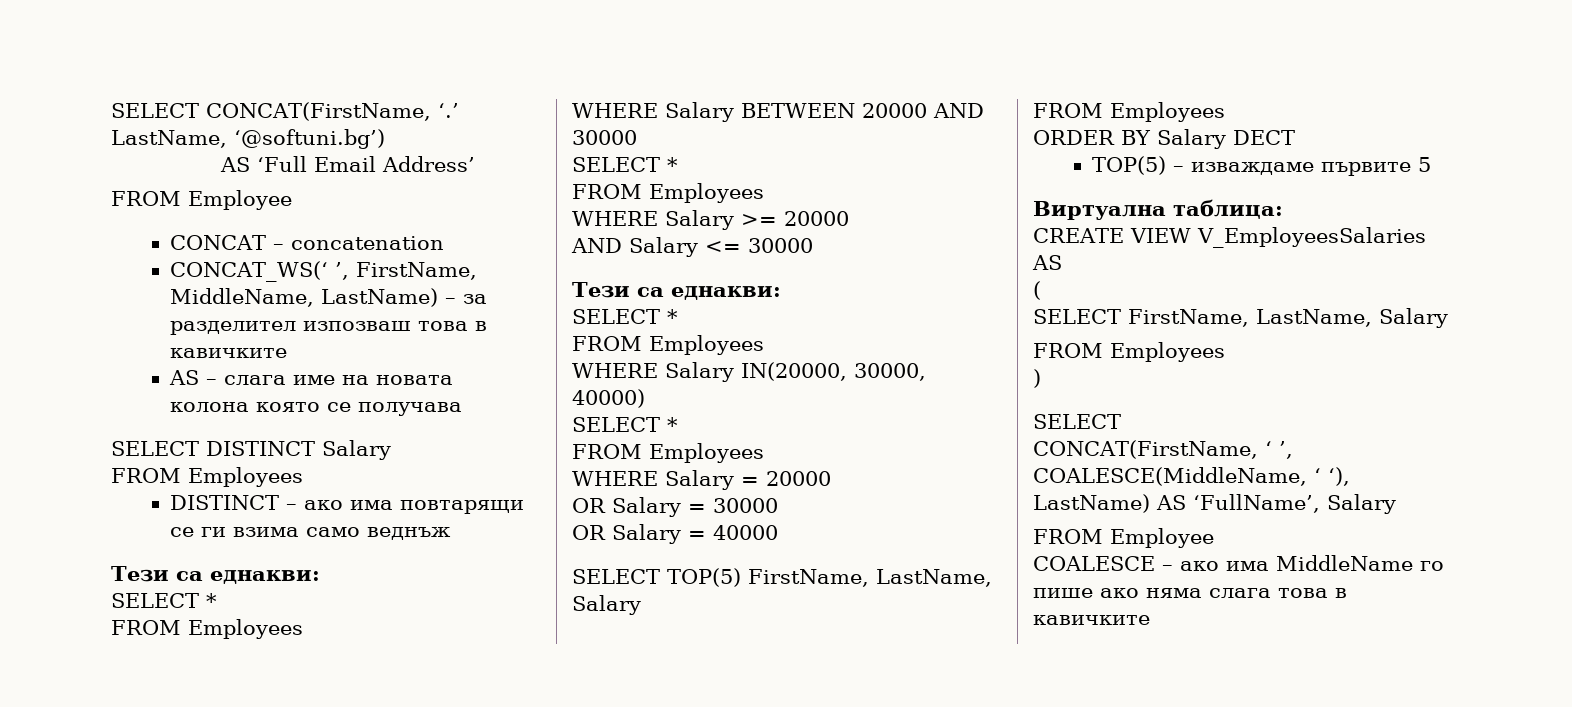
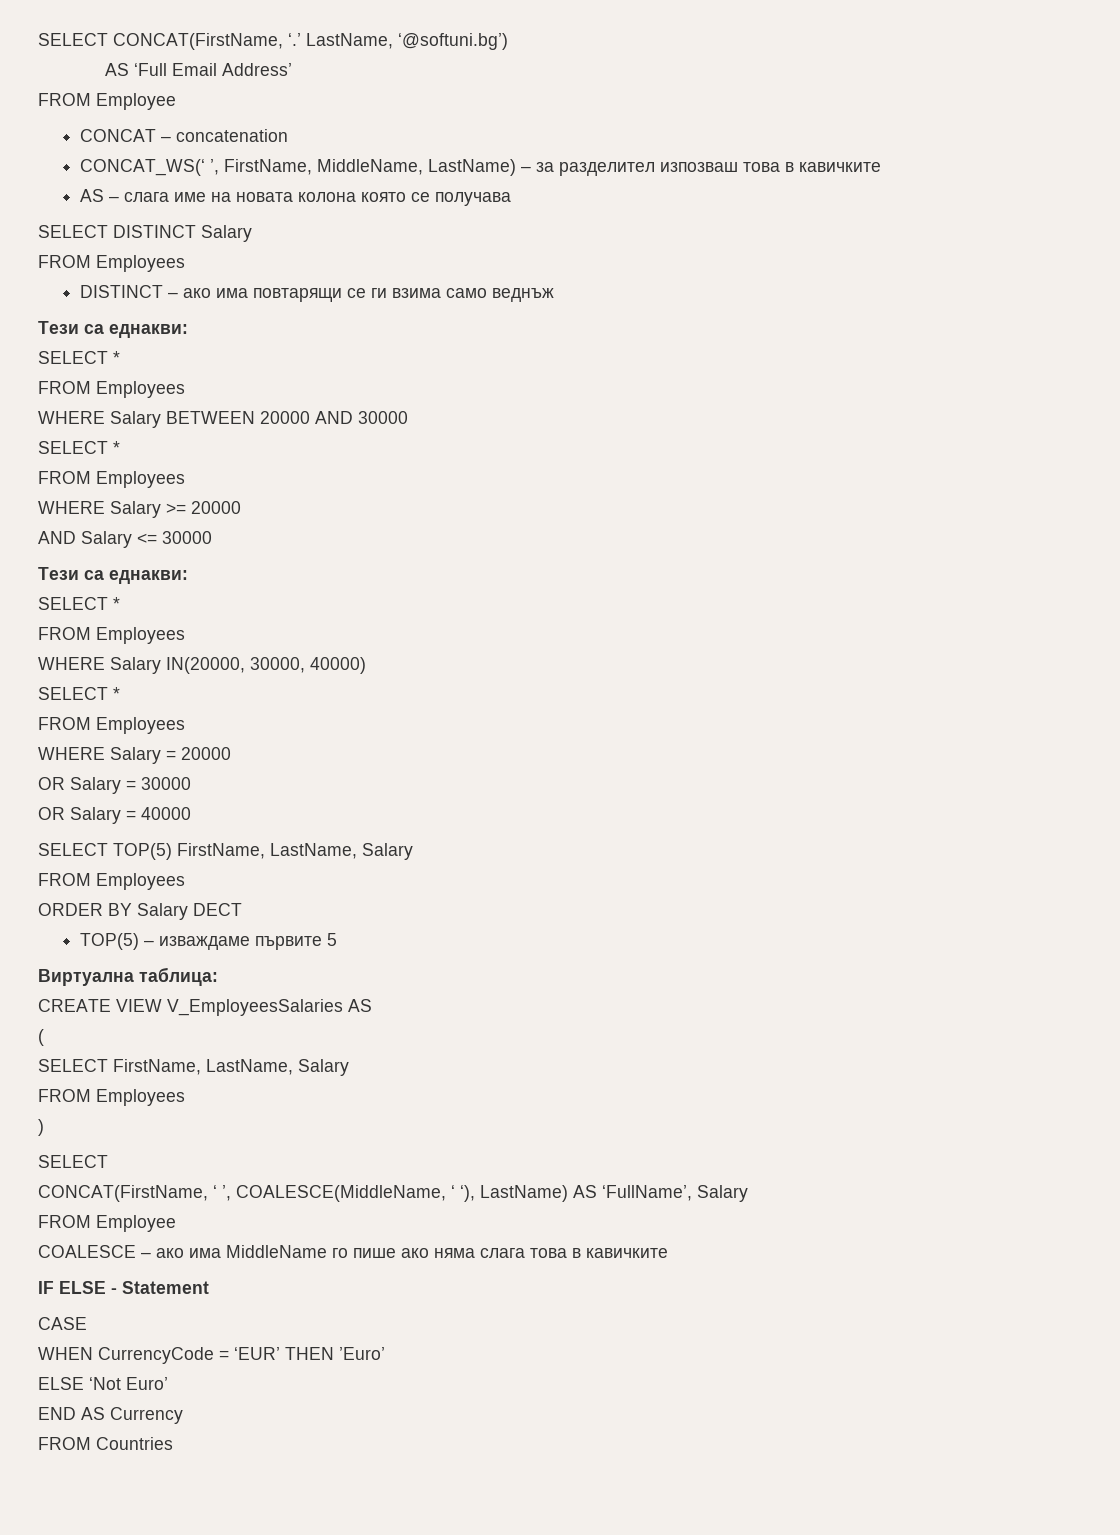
(1150, 620) none -> [38,1281,209,1294] [38,1317,87,1330] [38,1347,385,1364] [38,1377,168,1390] [38,1407,183,1424] [38,1437,173,1450] // IF ELSE - Statement // CASE // WHEN CurrencyCode = ‘EUR’ THEN ’Euro’ // ELSE ‘Not Euro’ // END AS Currency // FROM Countries

